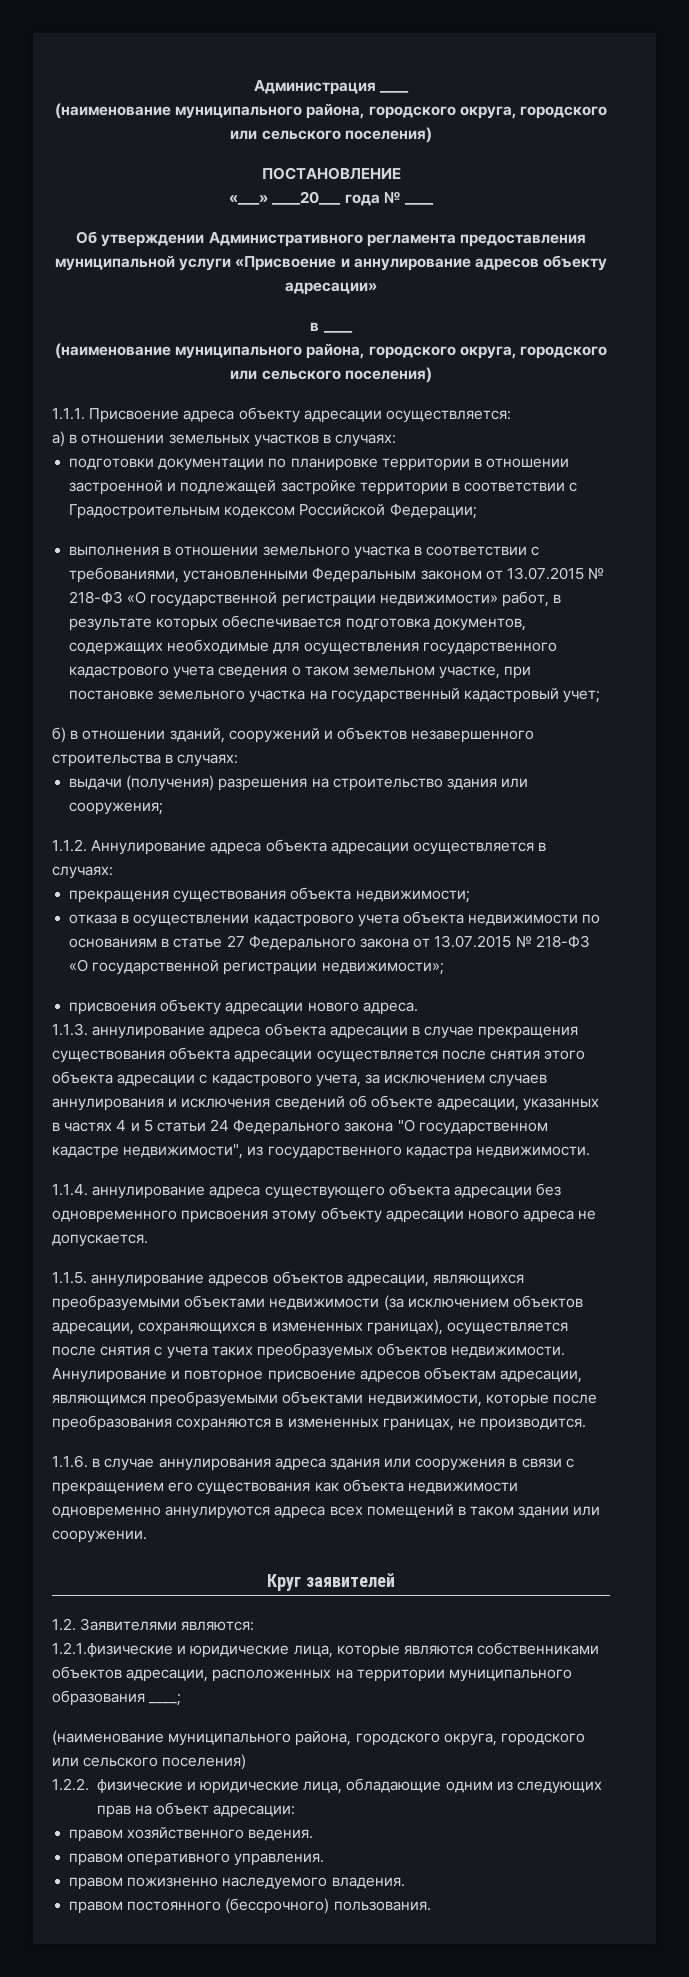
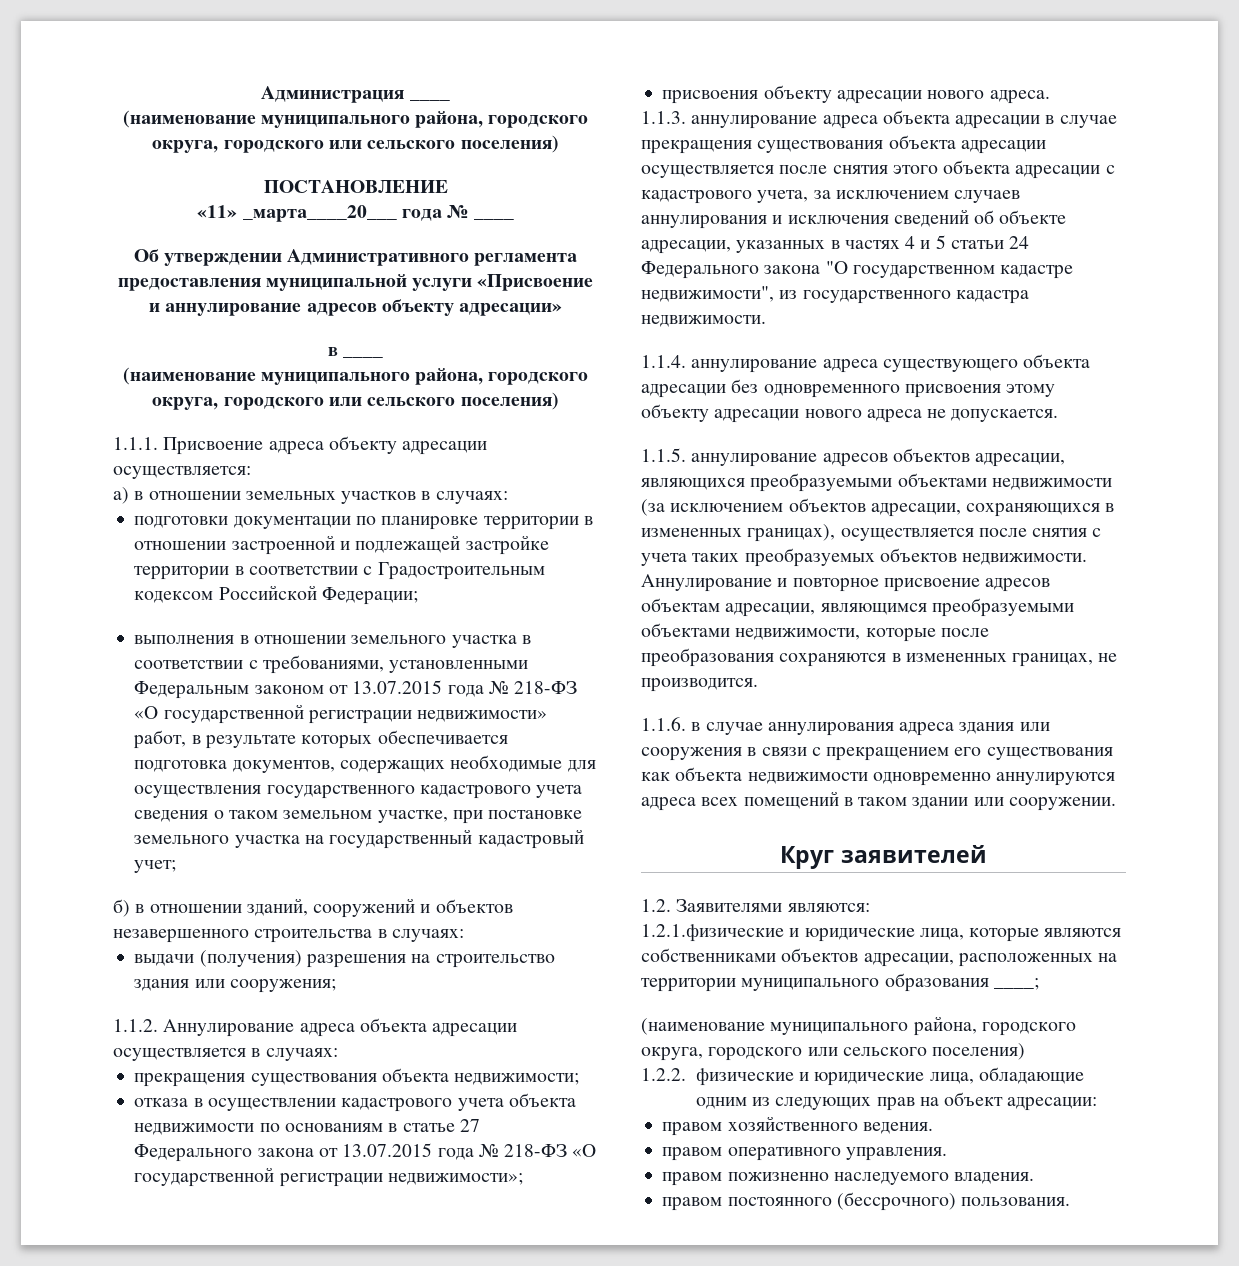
[229,191,342,205] «___» ____20___ -> [197,205,397,222] «11» _марта____20___
(584, 573) none -> [447,685,484,697] года
(512, 941) none -> [437,1148,474,1160] года

